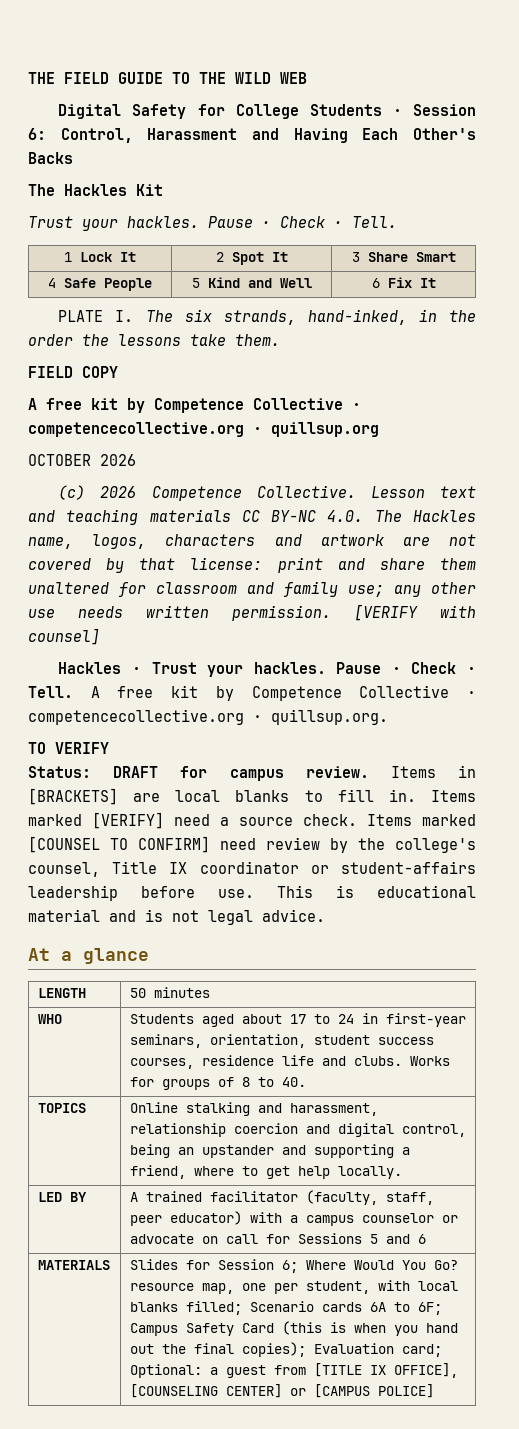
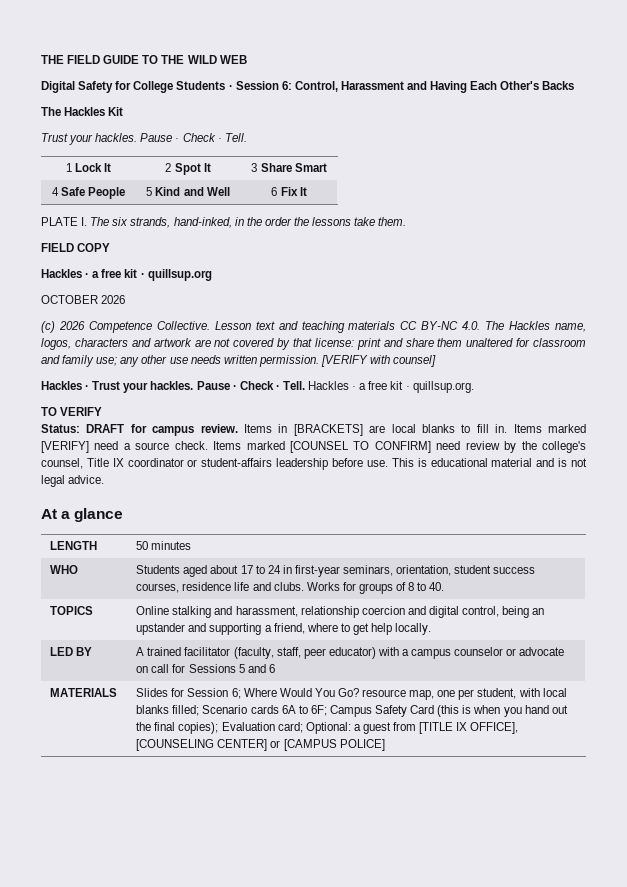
[28,398,361,413] [28,422,244,437] A free kit by Competence Collective · competencecollective.org -> [41,269,138,278] Hackles · a free kit
[90,685,477,701] [28,709,244,725] A free kit by Competence Collective · competencecollective.org -> [308,381,404,390] Hackles · a free kit

